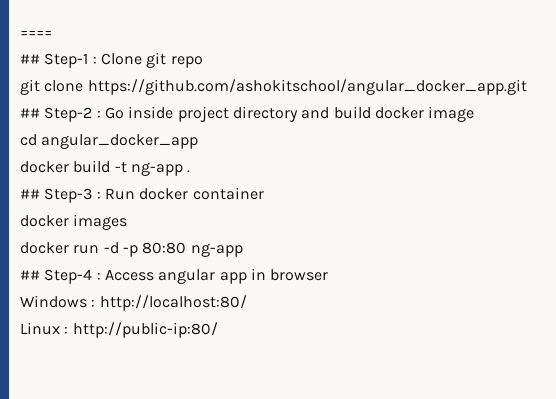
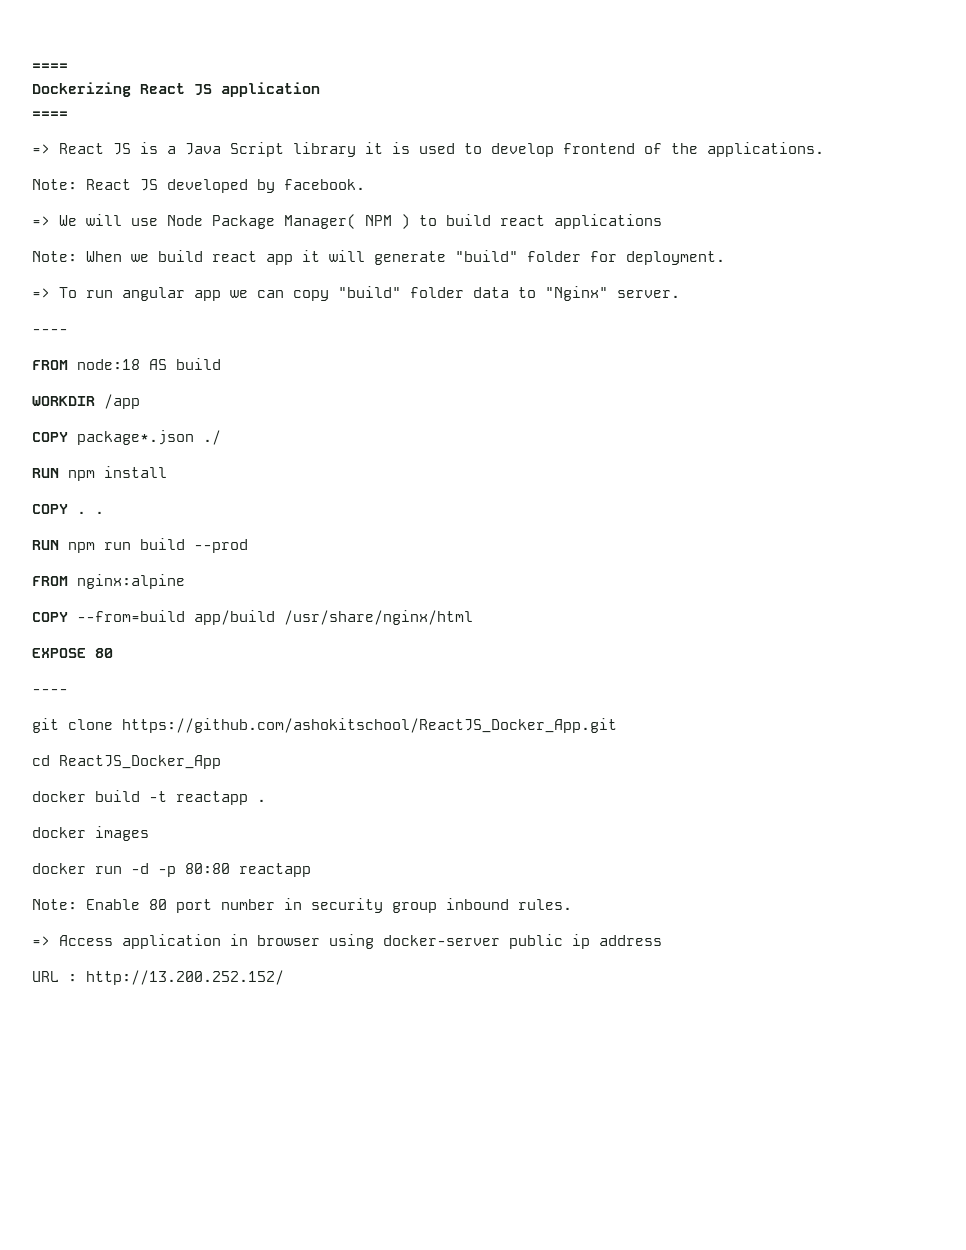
[20,31,52,37] [20,52,203,68] [20,79,527,95] [20,106,475,122] ==== // ## Step-1 : Clone git repo // git clone https://github.com/ashokitschool/angular_docker_app.git // ## Step-2 : Go inside project directory and build docker image -> [32,63,68,70] [32,82,320,97] [32,111,68,118] [32,142,824,157] [32,179,365,193] [32,214,662,229] [32,250,725,265] [32,286,680,301] [32,329,68,334] [32,358,221,370] [32,394,140,409] [32,430,221,445] [32,466,167,481] [32,504,104,514] [32,538,248,553] [32,574,185,589] [32,610,473,625] [32,648,113,658] [32,689,68,694] [32,718,617,733] ==== // Dockerizing React JS application // ==== // => React JS is a Java Script library it is used to develop frontend of the applications. // Note: React JS developed by facebook. // => We will use Node Package Manager( NPM ) to build react applications // Note: When we build react app it will generate "build" folder for deployment. // => To run angular app we can copy "build" folder data to "Nginx" server. // ---- // FROM node:18 AS build // WORKDIR /app // COPY package*.json ./ // RUN npm install // COPY . . // RUN npm run build --prod // FROM nginx:alpine // COPY --from=build app/build /usr/share/nginx/html // EXPOSE 80 // ---- // git clone https://github.com/ashokitschool/ReactJS_Docker_App.git
[41,134,199,149] angular_docker_app -> [59,755,221,769] ReactJS_Docker_App
[130,162,191,176] [20,187,264,203] ng-app . // ## Step-3 : Run docker container -> [176,791,266,805] reactapp .
[190,243,243,257] [20,268,329,284] [20,295,247,311] [20,322,218,338] ng-app // ## Step-4 : Access angular app in browser // Windows : http://localhost:80/ // Linux : http://public-ip:80/ -> [239,863,311,877] [32,898,572,913] [32,934,662,949] [32,970,284,985] reactapp // Note: Enable 80 port number in security group inbound rules. // => Access application in browser using docker-server public ip address // URL : http://13.200.252.152/

